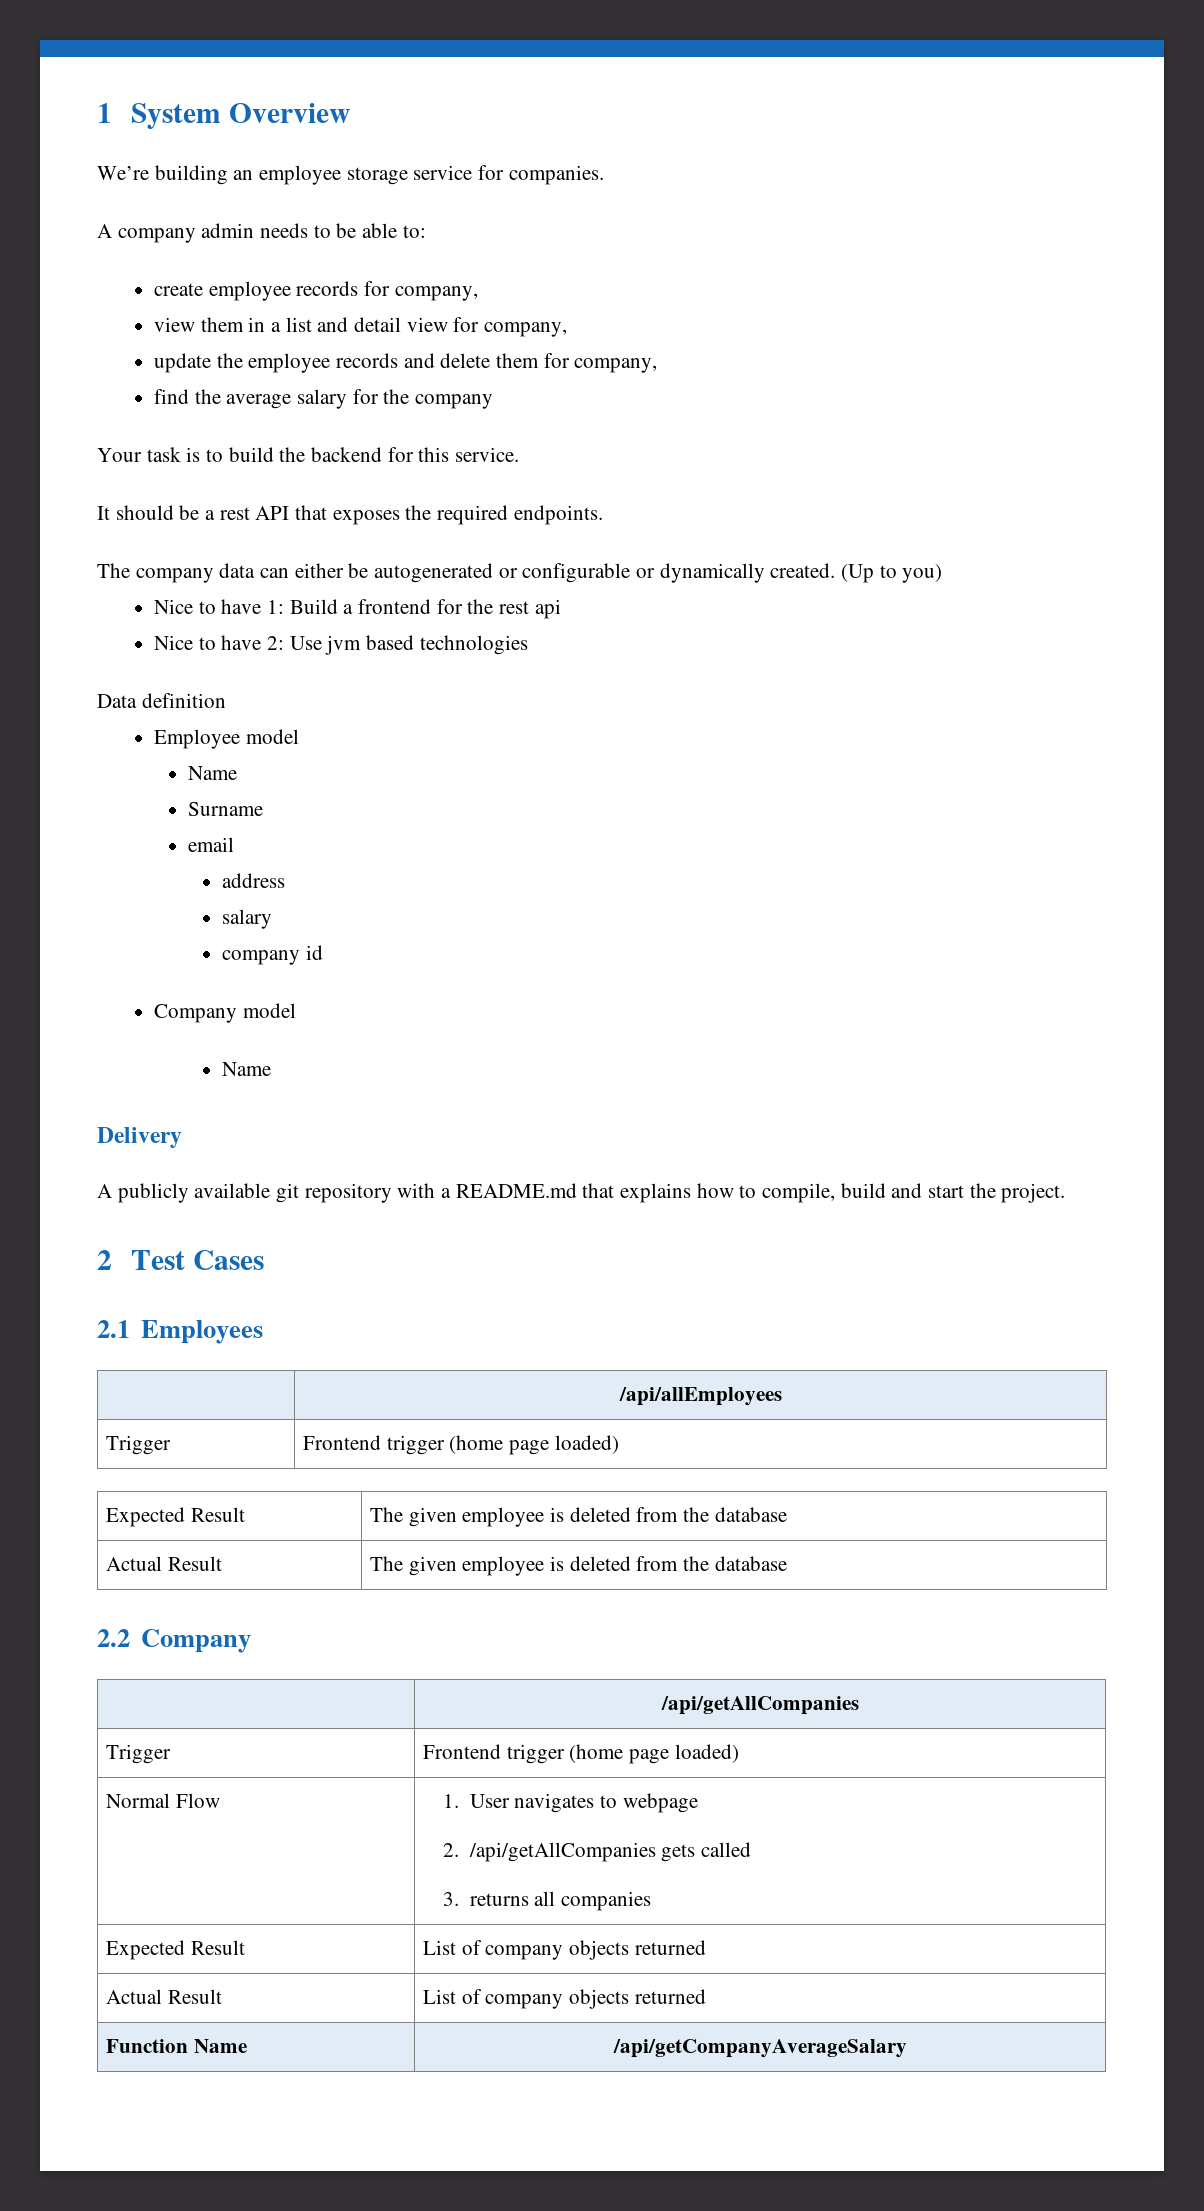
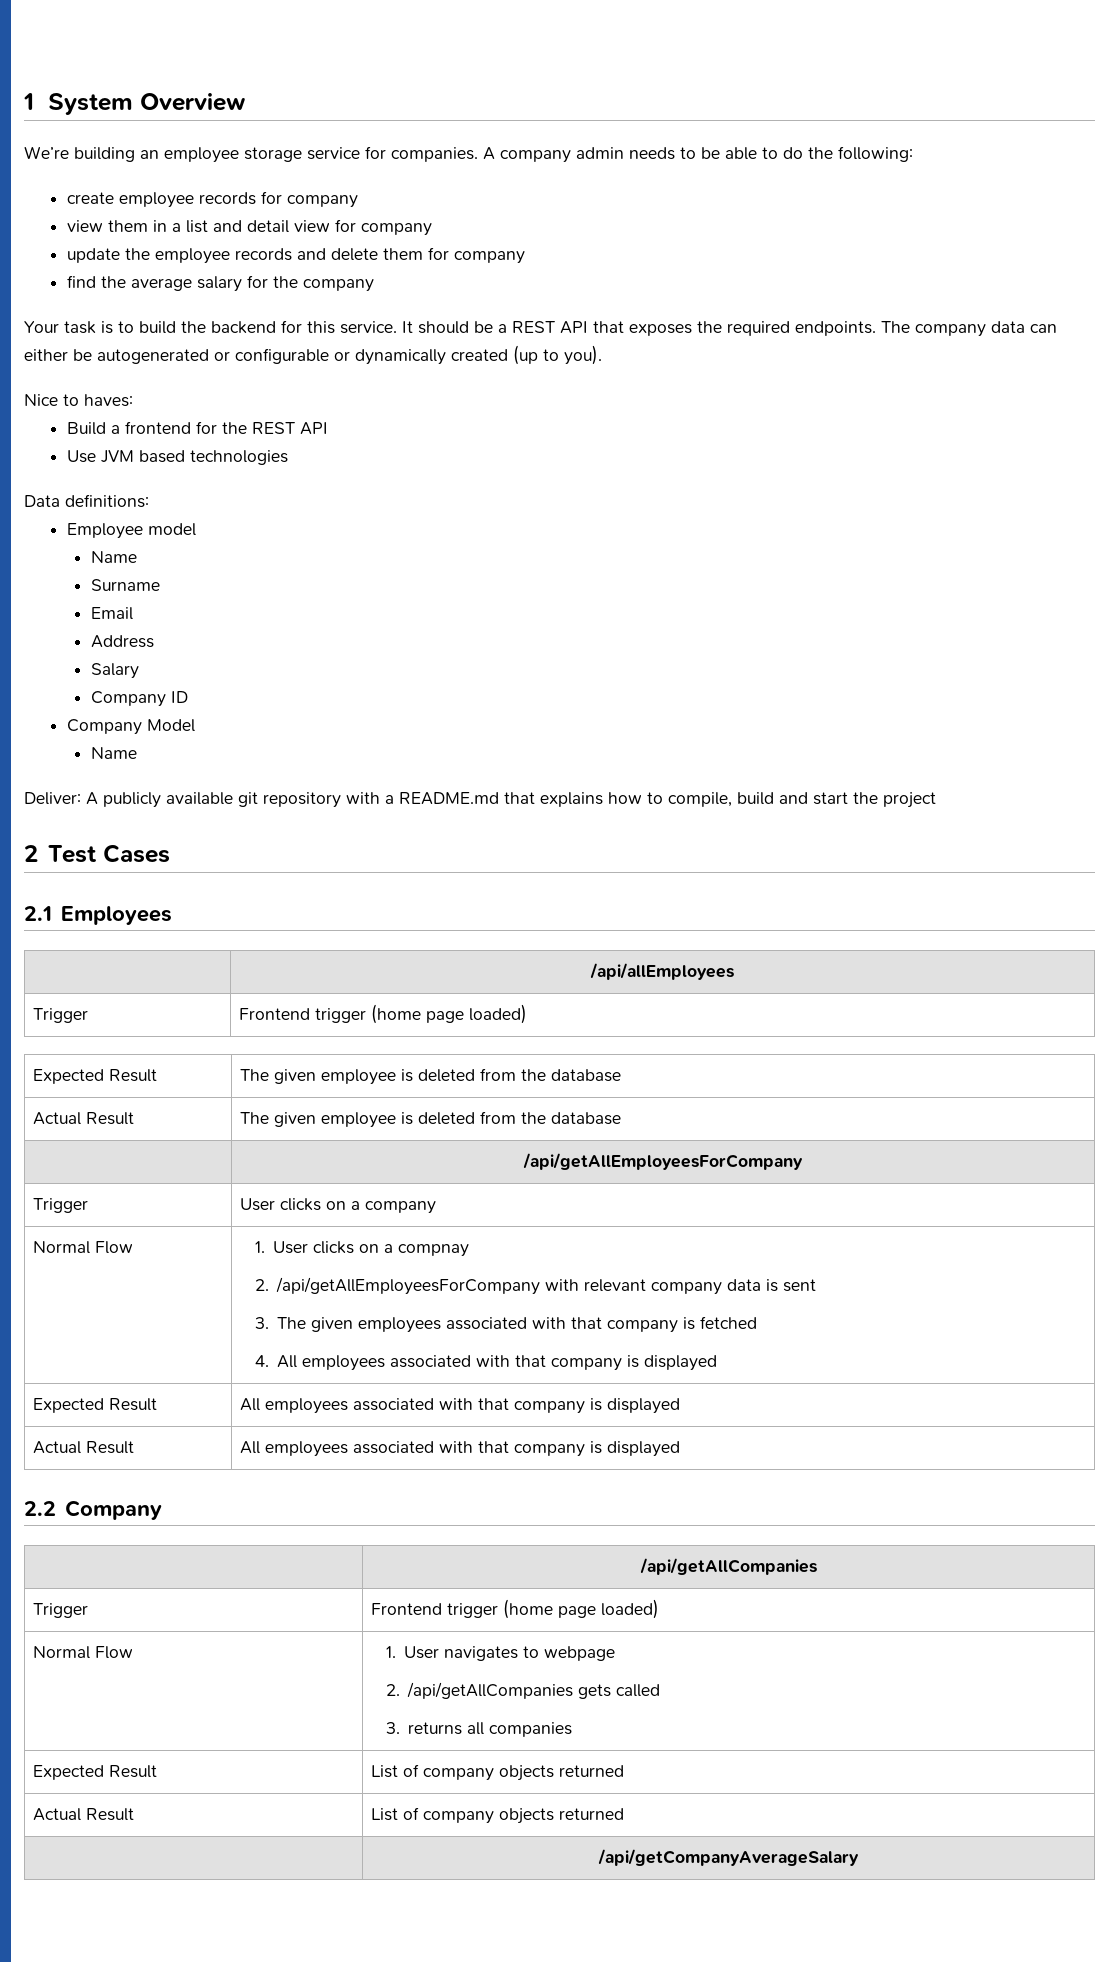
(604, 175) // -> (478, 154) none
[402,225,426,238] to: -> [762,146,913,162] to do the following:
[394,286,478,301] company, -> [287,195,359,208] company
[484,322,568,337] company, -> [361,223,433,236] company
[574,358,658,373] company, -> [454,251,526,264] company
(520, 454) // -> (397, 327) none
[219,507,250,520] rest -> [512,321,555,333] REST
(603, 515) // -> (876, 328) none
[770,563,943,583] [154,599,285,614] created. (Up to you) // Nice to have 1: -> [451,345,602,365] [24,394,133,407] created (up to you). // Nice to haves: //
[499,599,561,619] [154,635,362,655] rest api // Nice to have 2: Use jvm -> [252,422,329,435] [67,450,135,463] REST API // Use JVM
[141,693,226,708] definition -> [65,494,149,508] definitions:
[187,837,234,852] [221,873,285,888] [221,909,272,929] [221,945,323,965] [154,1003,296,1023] [221,1062,271,1076] [97,1127,182,1148] email // address // salary // company id // Company model // Name // Delivery // -> [91,607,134,620] [91,635,155,648] [91,663,140,679] [91,691,189,707] [67,719,196,735] [91,747,138,759] [24,792,81,805] Email // Address // Salary // Company ID // Company Model // Name // Deliver:
[1001,1183,1066,1203] project. -> [883,792,936,808] project
(787, 1563) none -> [523,1153,803,1170] [33,1198,89,1213] [240,1198,437,1214] [33,1241,134,1254] [254,1241,470,1257] [254,1277,817,1295] [254,1316,758,1333] [254,1355,718,1371] [33,1398,158,1413] [240,1398,681,1414] [33,1441,135,1454] [240,1441,681,1457] // | /api/getAllEmployeesForCompany // Trigger | User clicks on a company // Normal Flow | 1. User clicks on a compnay // 2. /api/getAllEmployeesForCompany with relevant company data is sent // 3. The given employees associated with that company is fetched // 4. All employees associated with that company is displayed // Expected Result | All employees associated with that company is displayed // Actual Result | All employees associated with that company is displayed
[105,2039,247,2053] Function Name -> (625, 1814) none

